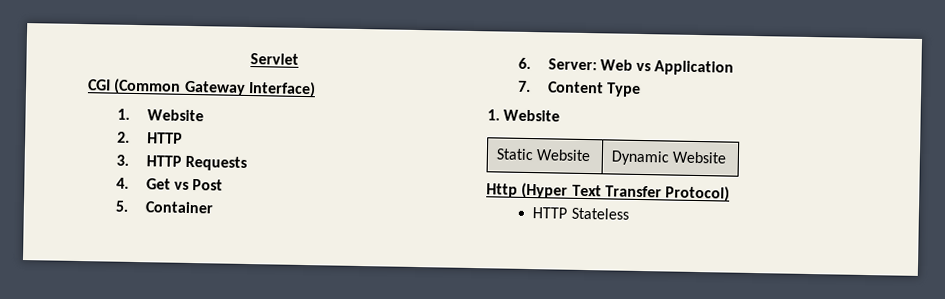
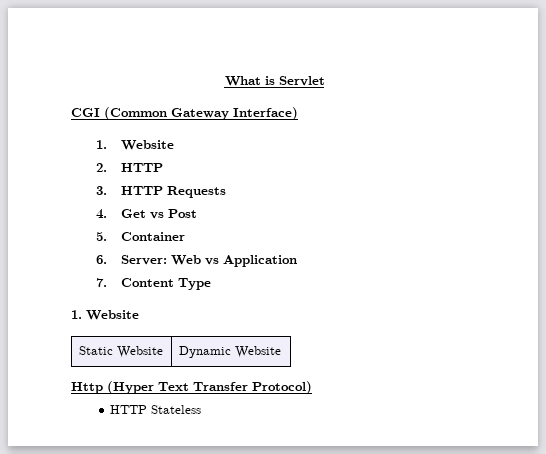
(249, 59) none -> [224,76,275,86] What is

